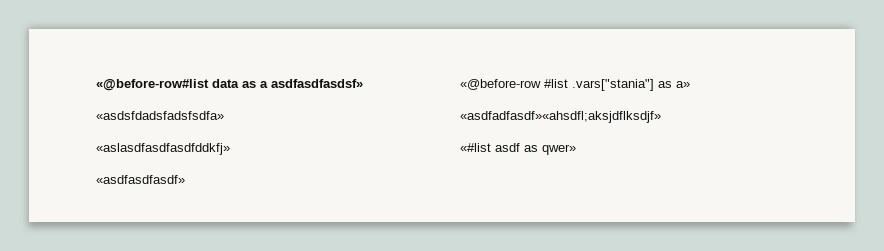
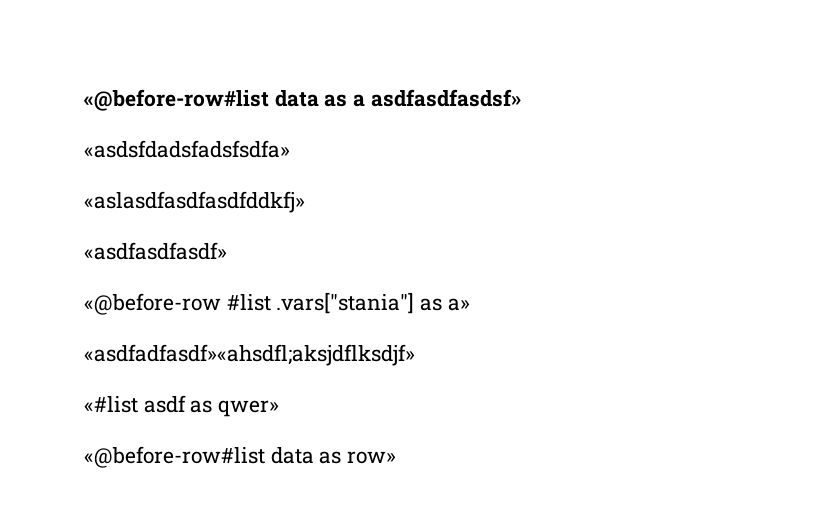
(576, 149) none -> [84,446,397,468] // «@before-row#list data as row»

